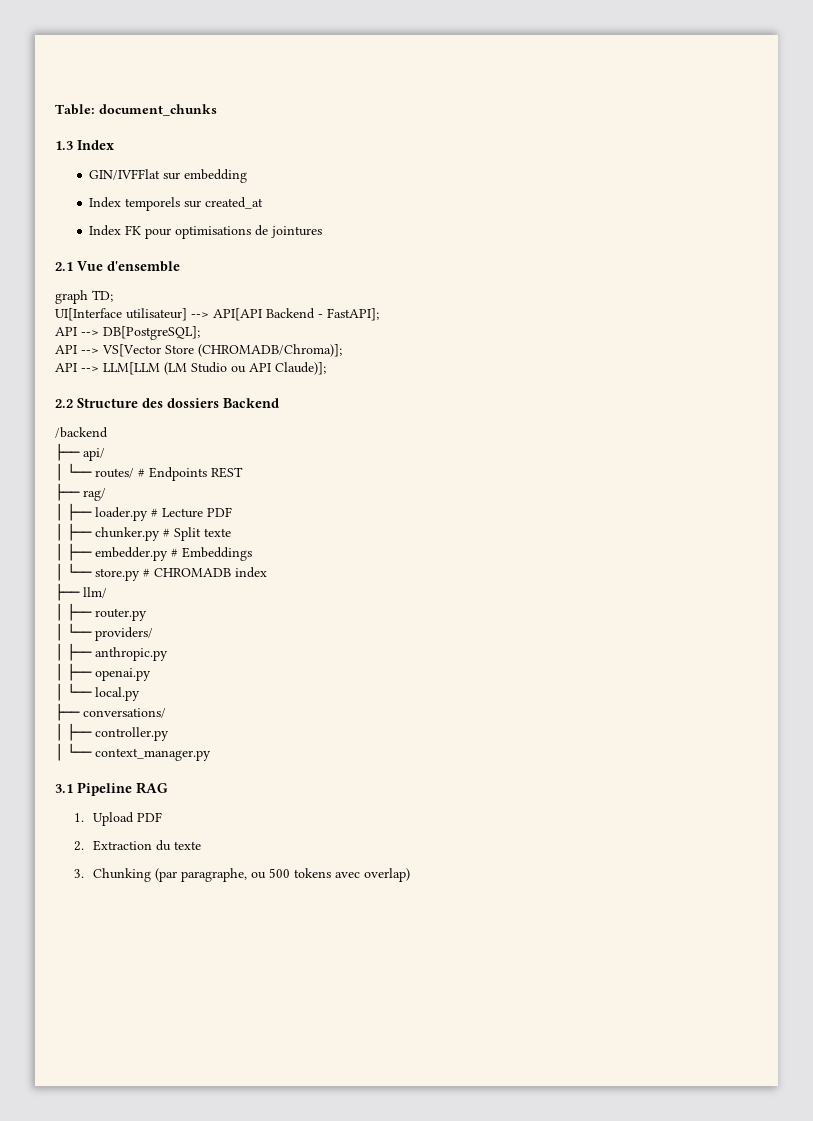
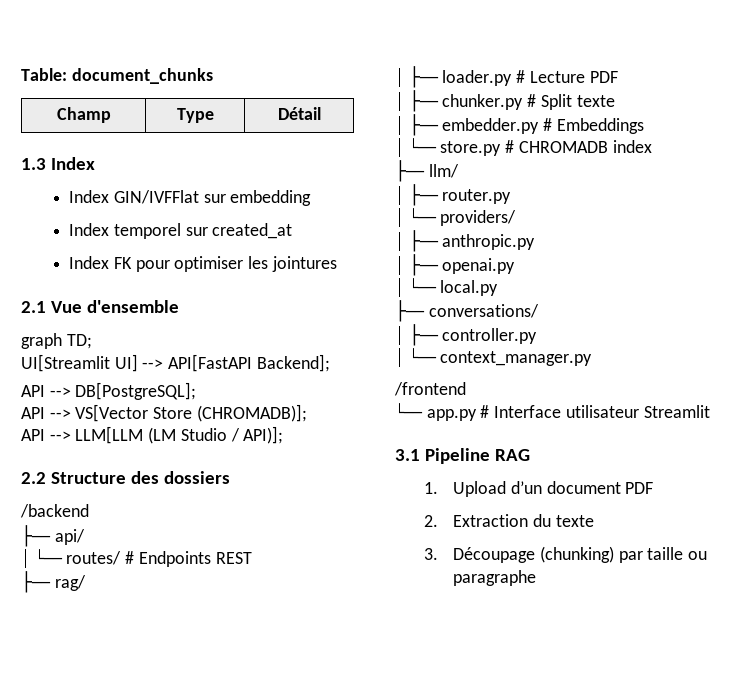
(217, 110) none -> [56,107,111,123] [176,108,214,123] [277,107,321,120] // Champ | Type | Détail
(114, 145) none -> [69,190,110,203] Index
[125,197,181,211] temporels -> [114,223,182,239] temporel
[175,225,269,239] optimisations de -> [174,256,269,272] optimiser les
[55,308,379,321] UI[Interface utilisateur] --> API[API Backend - FastAPI]; -> [21,354,330,372] UI[Streamlit UI] --> API[FastAPI Backend];
[198,344,342,357] (CHROMADB/Chroma)]; -> [196,404,307,422] (CHROMADB)];
[231,362,326,375] ou API Claude)]; -> [230,426,284,444] / API)];
[223,398,279,408] Backend -> (231, 477) none
(211, 754) none -> [394,382,466,396] [395,403,710,421] // /frontend // └── app.py # Interface utilisateur Streamlit
(135, 819) none -> [510,481,621,494] d’un document
[93,868,411,882] Chunking (par paragraphe, ou 500 tokens avec overlap) -> [453,546,707,563] [453,570,537,586] Découpage (chunking) par taille ou paragraphe

